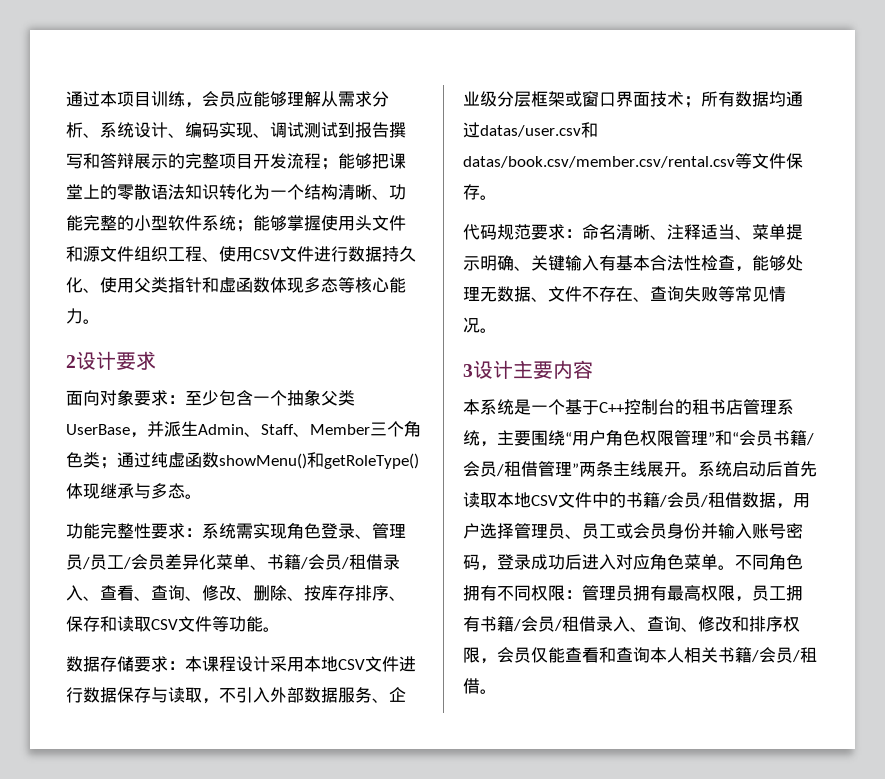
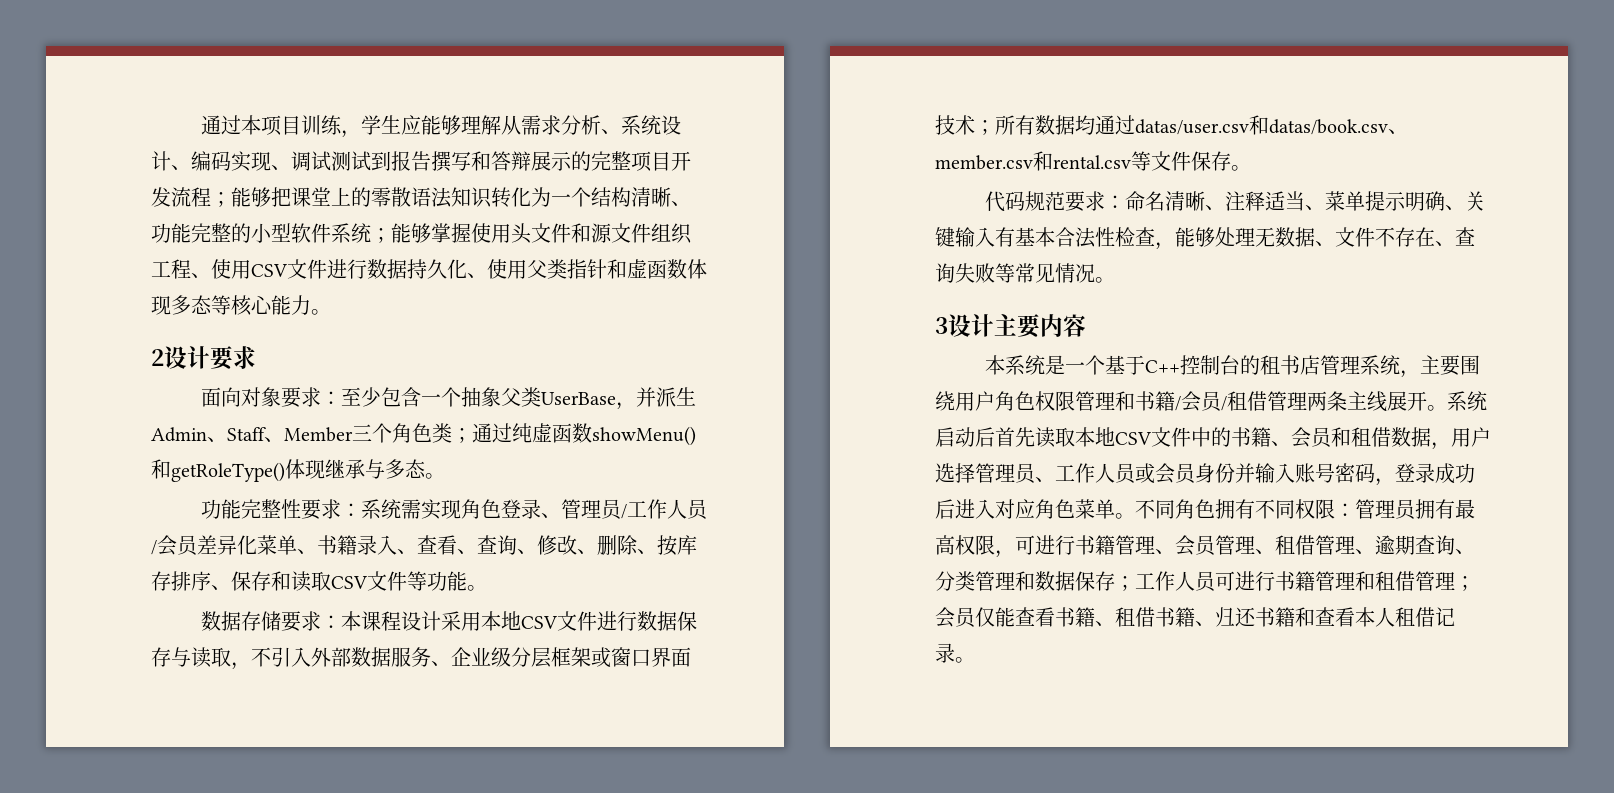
[202,91,236,107] 会员 -> [361,115,402,135] 学生
[90,554,124,570] 员工 -> [627,499,710,520] 工作人员
[300,554,383,570] /会员/租借 -> (357, 545) none
[463,156,735,168] datas/book.csv/member.csv/rental.csv -> [1269,119,1408,135] [935,151,1131,171] datas/book.csv、member.csv和rental.csv
[565,432,572,444] “ -> (955, 401) none
[708,430,773,446] ”和“会员 -> [1115,391,1135,411] 和
[572,463,579,475] ” -> (1307, 401) none
[659,492,708,508] /会员/ -> [1271,427,1351,448] 、会员和
[582,523,616,539] 员工 -> [1055,463,1137,484] 工作人员
[752,585,803,601] [463,616,800,632] [463,647,817,664] [463,678,480,694] 员工拥有书籍/会员/租借录入、查询、修改和排序权限，会员仅能查看和查询本人相关书籍/会员/租借 -> [1015,535,1475,556] [935,571,1475,592] [935,607,1455,628] [935,643,955,663] 可进行书籍管理、会员管理、租借管理、逾期查询、分类管理和数据保存；工作人员可进行书籍管理和租借管理；会员仅能查看书籍、租借书籍、归还书籍和查看本人租借记录

